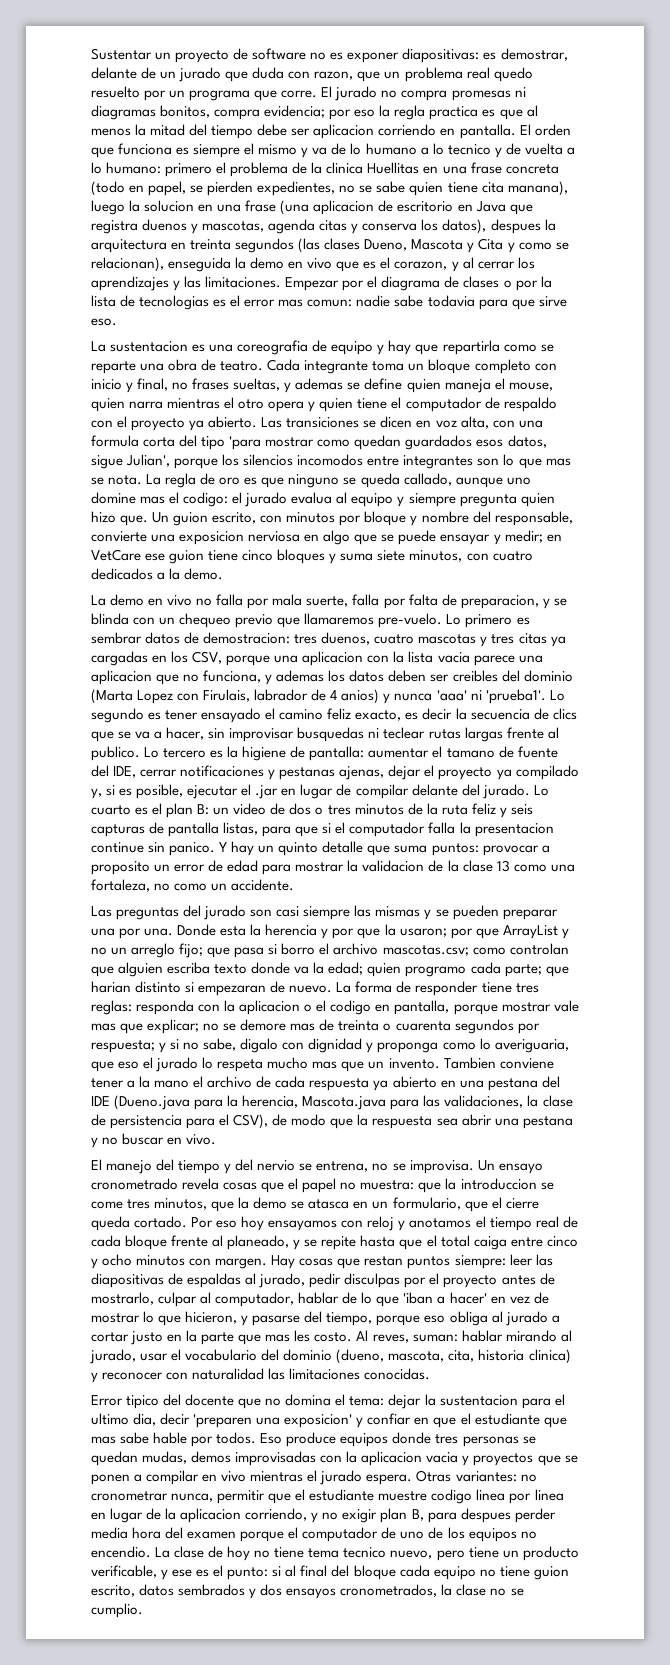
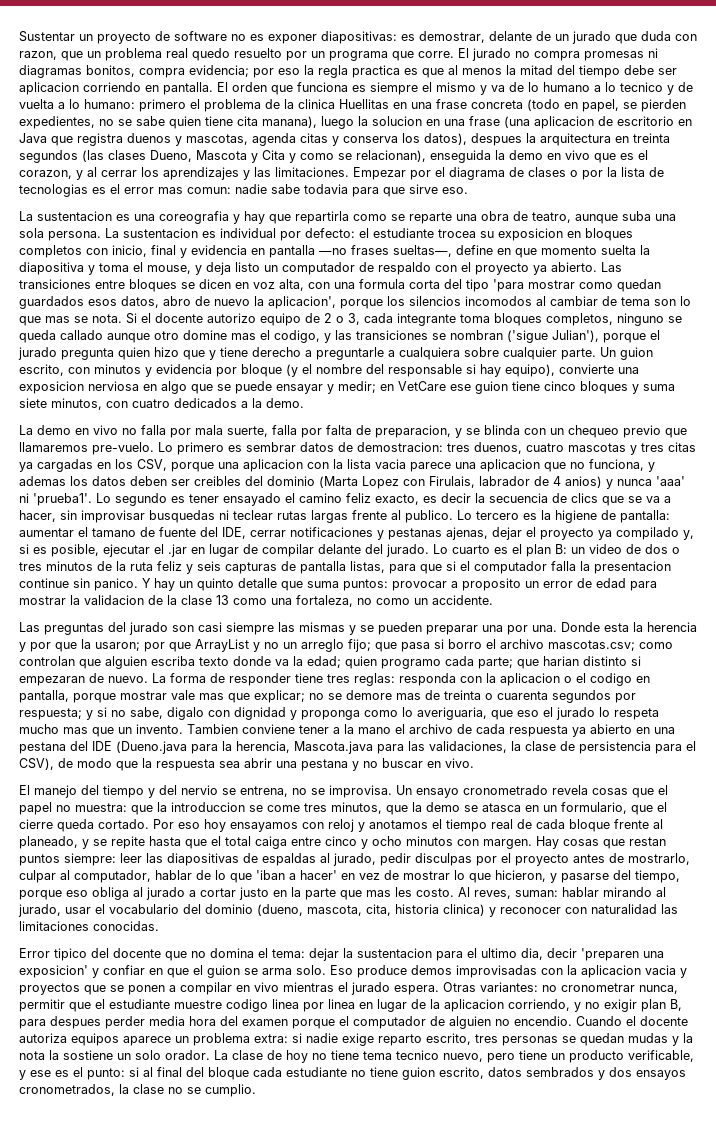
[312,340,374,355] de equipo -> (229, 217) none
[220,359,557,374] [91,378,553,393] [91,397,402,412] teatro. Cada integrante toma un bloque completo con inicio y final, no frases sueltas, y ademas se define quien maneja el mouse, quien narra mientras el otro opera y quien tiene el -> [532,211,676,224] [19,228,633,241] [19,245,650,258] [19,262,278,275] teatro, aunque suba una sola persona. La sustentacion es individual por defecto: el estudiante trocea su exposicion en bloques completos con inicio, final y evidencia en pantalla —no frases sueltas—, define en que momento suelta la diapositiva y toma el mouse, y deja listo un
(360, 422) none -> [95,279,177,292] entre bloques
[91,454,474,469] sigue Julian', porque los silencios incomodos entre integrantes -> [163,296,650,309] abro de nuevo la aplicacion', porque los silencios incomodos al cambiar de tema
[146,473,531,488] [91,492,555,507] [91,511,149,526] La regla de oro es que ninguno se queda callado, aunque uno domine mas el codigo: el jurado evalua al equipo y siempre pregunta quien hizo que. -> [126,313,682,326] [19,330,660,343] [18,347,596,360] Si el docente autorizo equipo de 2 o 3, cada integrante toma bloques completos, ninguno se queda callado aunque otro domine mas el codigo, y las transiciones se nombran ('sigue Julian'), porque el jurado pregunta quien hizo que y tiene derecho a preguntarle a cualquiera sobre cualquier parte.
[339,511,573,526] por bloque y nombre del responsable, -> [145,364,555,377] y evidencia por bloque (y el nombre del responsable si hay equipo),
[474,1413,567,1428] [91,1432,536,1447] [91,1451,188,1466] estudiante que mas sabe hable por todos. Eso produce equipos donde tres personas se quedan mudas, -> [207,965,407,978] guion se arma solo. Eso produce
[400,1527,537,1542] [91,1546,151,1558] uno de los equipos no encendio. -> [449,1016,688,1029] [19,1033,693,1046] [19,1050,210,1060] alguien no encendio. Cuando el docente autoriza equipos aparece un problema extra: si nadie exige reparto escrito, tres personas se quedan mudas y la nota la sostiene un solo orador.
[433,1566,476,1580] equipo -> [286,1067,347,1077] estudiante

